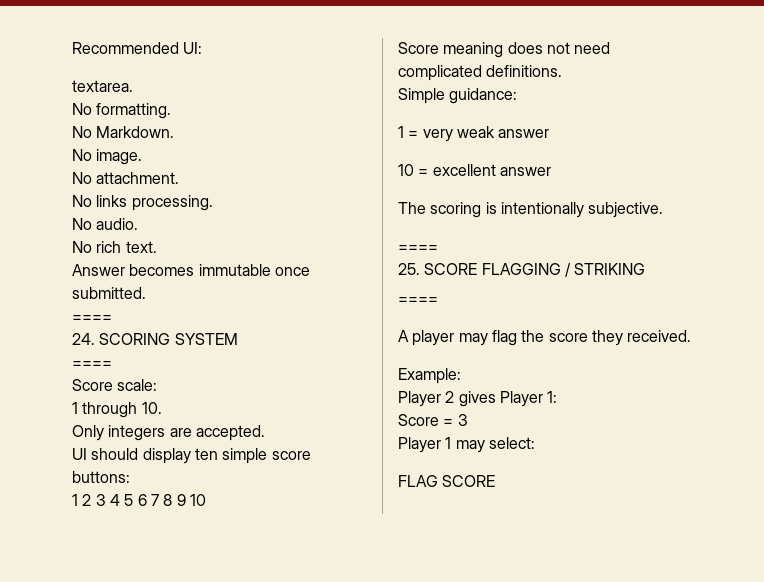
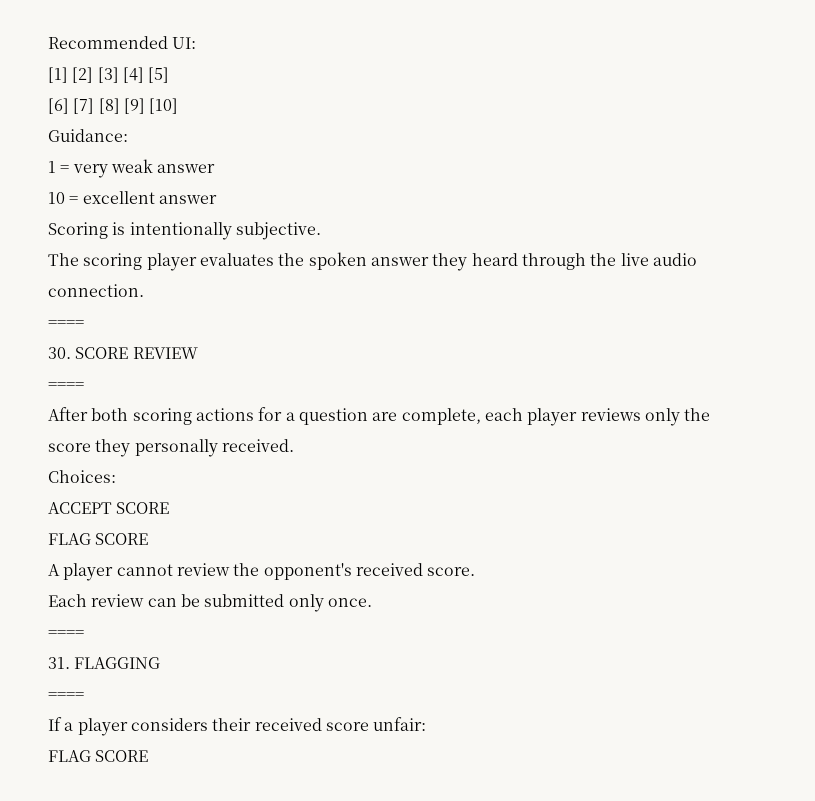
[72,80,133,92] [72,103,172,119] [72,126,175,138] [72,149,143,165] [72,172,180,184] [72,195,213,211] [72,218,139,230] [72,241,157,253] [72,264,310,276] [72,287,146,299] [72,315,112,322] [72,333,238,345] [72,361,112,368] [72,379,158,391] [72,402,162,418] [72,425,265,441] [72,448,311,464] [72,471,130,483] [72,494,206,506] [398,42,611,58] [398,65,563,81] [398,88,518,104] textarea. // No formatting. // No Markdown. // No image. // No attachment. // No links processing. // No audio. // No rich text. // Answer becomes immutable once submitted. // ==== // 24. SCORING SYSTEM // ==== // Score scale: // 1 through 10. // Only integers are accepted. // UI should display ten simple score buttons: // 1 2 3 4 5 6 7 8 9 10 // Score meaning does not need complicated definitions. // Simple guidance: -> [48,67,170,83] [48,98,179,114] [48,129,128,142] [1] [2] [3] [4] [5] // [6] [7] [8] [9] [10] // Guidance:
[398,202,482,218] The scoring -> [48,222,108,239] Scoring
[398,245,438,252] [398,263,646,277] [398,297,438,304] [398,330,545,346] ==== // 25. SCORE FLAGGING / STRIKING // ==== // A player may flag the -> [48,252,697,271] [48,284,144,297] [48,320,84,328] [48,347,198,359] [48,382,84,390] [48,407,711,426] The scoring player evaluates the spoken answer they heard through the live audio // connection. // ==== // 30. SCORE REVIEW // ==== // After both scoring actions for a question are complete, each player reviews only the //
(623, 338) none -> [134,439,218,457] personally
[398,368,461,384] [398,391,558,407] [398,414,468,426] [398,437,535,453] Example: // Player 2 gives Player 1: // Score = 3 // Player 1 may select: -> [48,470,116,483] [48,502,170,514] [48,533,149,545] [48,563,476,581] [48,594,372,612] [48,630,84,638] [48,657,161,669] [48,692,84,700] [48,717,427,736] Choices: // ACCEPT SCORE // FLAG SCORE // A player cannot review the opponent's received score. // Each review can be submitted only once. // ==== // 31. FLAGGING // ==== // If a player considers their received score unfair:

